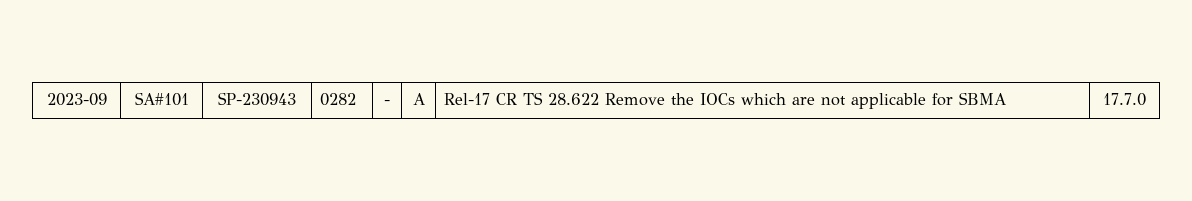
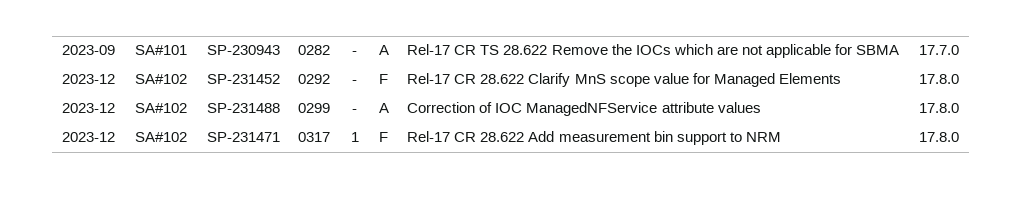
(1146, 99) none -> [62,74,115,84] [134,74,187,84] [206,74,280,84] [298,74,331,84] [352,80,357,84] [379,74,388,84] [407,73,841,87] [919,74,959,84] [62,103,115,113] [134,103,187,113] [206,103,280,113] [298,103,331,113] [352,109,357,113] [378,103,389,113] [407,102,761,116] [919,103,959,113] [62,132,115,142] [134,132,187,142] [206,132,280,142] [298,132,331,142] [350,132,359,142] [379,132,388,142] [407,131,781,145] [919,132,959,142] // 2023-12 | SA#102 | SP-231452 | 0292 | - | F | Rel-17 CR 28.622 Clarify MnS scope value for Managed Elements | 17.8.0 // 2023-12 | SA#102 | SP-231488 | 0299 | - | A | Correction of IOC ManagedNFService attribute values | 17.8.0 // 2023-12 | SA#102 | SP-231471 | 0317 | 1 | F | Rel-17 CR 28.622 Add measurement bin support to NRM | 17.8.0

